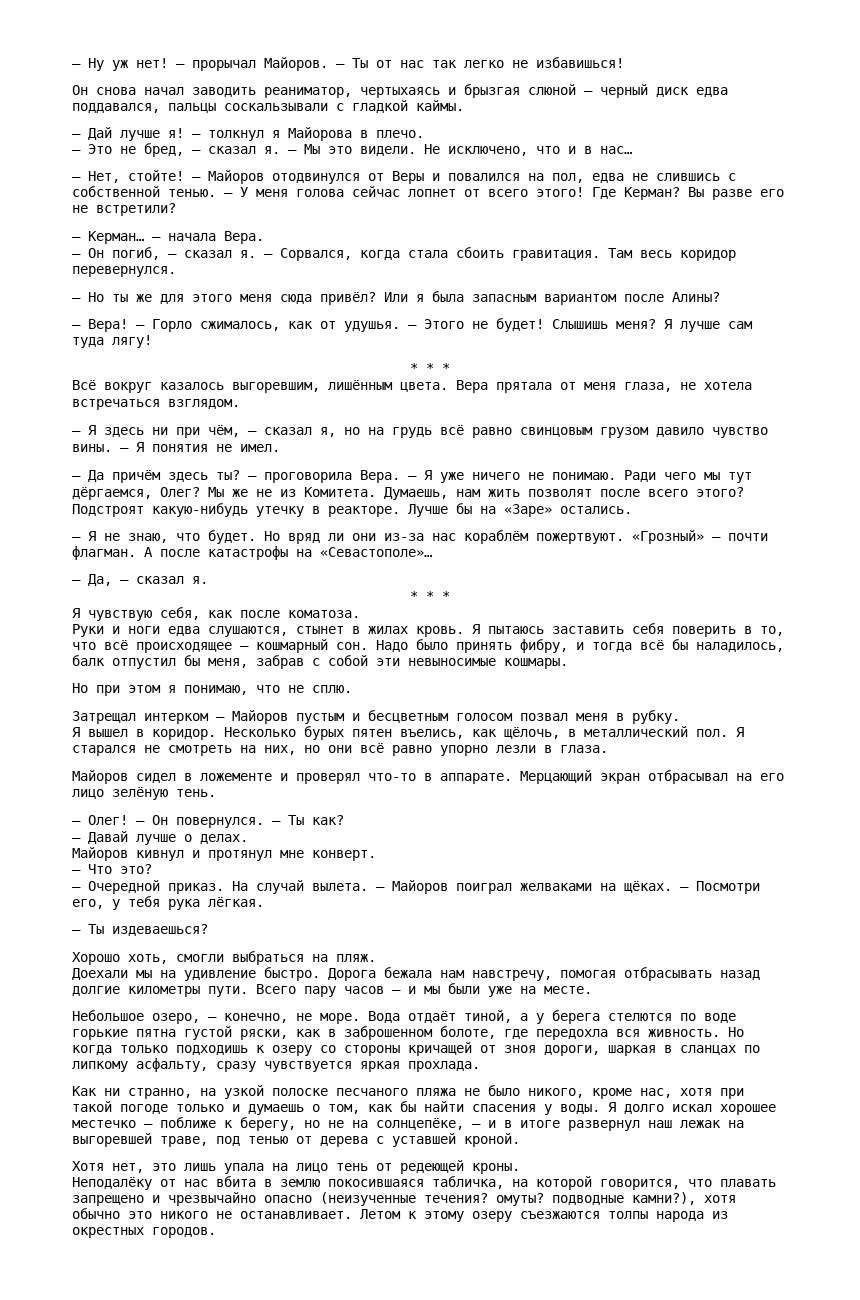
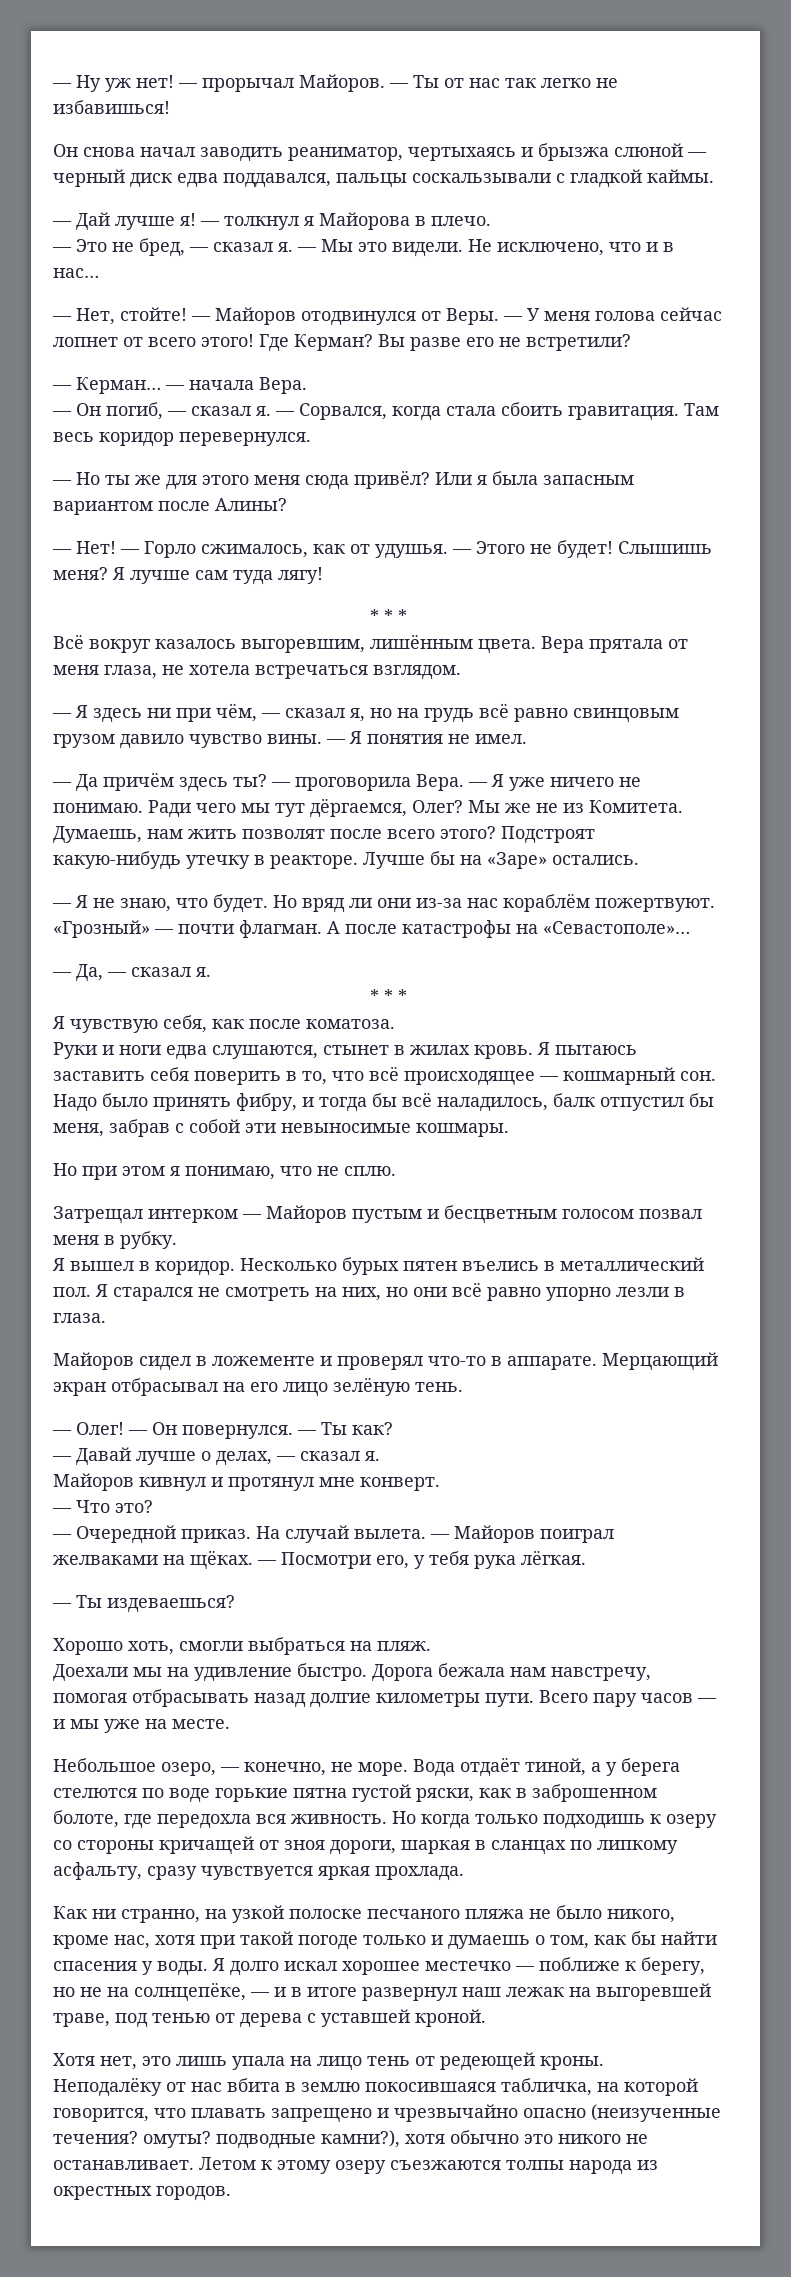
[464,84,520,98] брызгая -> [538,143,609,161] брызжа
[392,171,736,184] [72,186,216,197] Веры и повалился на пол, едва не слившись с собственной тенью. -> [446,308,499,325] Веры.
[88,319,128,332] Вера! -> [76,541,116,554] Нет!
[640,639,688,650] всё бы -> [372,1092,432,1107] бы всё
[400,727,560,739] въелись, как щёлочь, -> [462,1261,539,1271] въелись
[200,834,248,844] делах. -> [216,1451,380,1466] делах, — сказал я.
[448,983,480,994] были -> (99, 1724) none

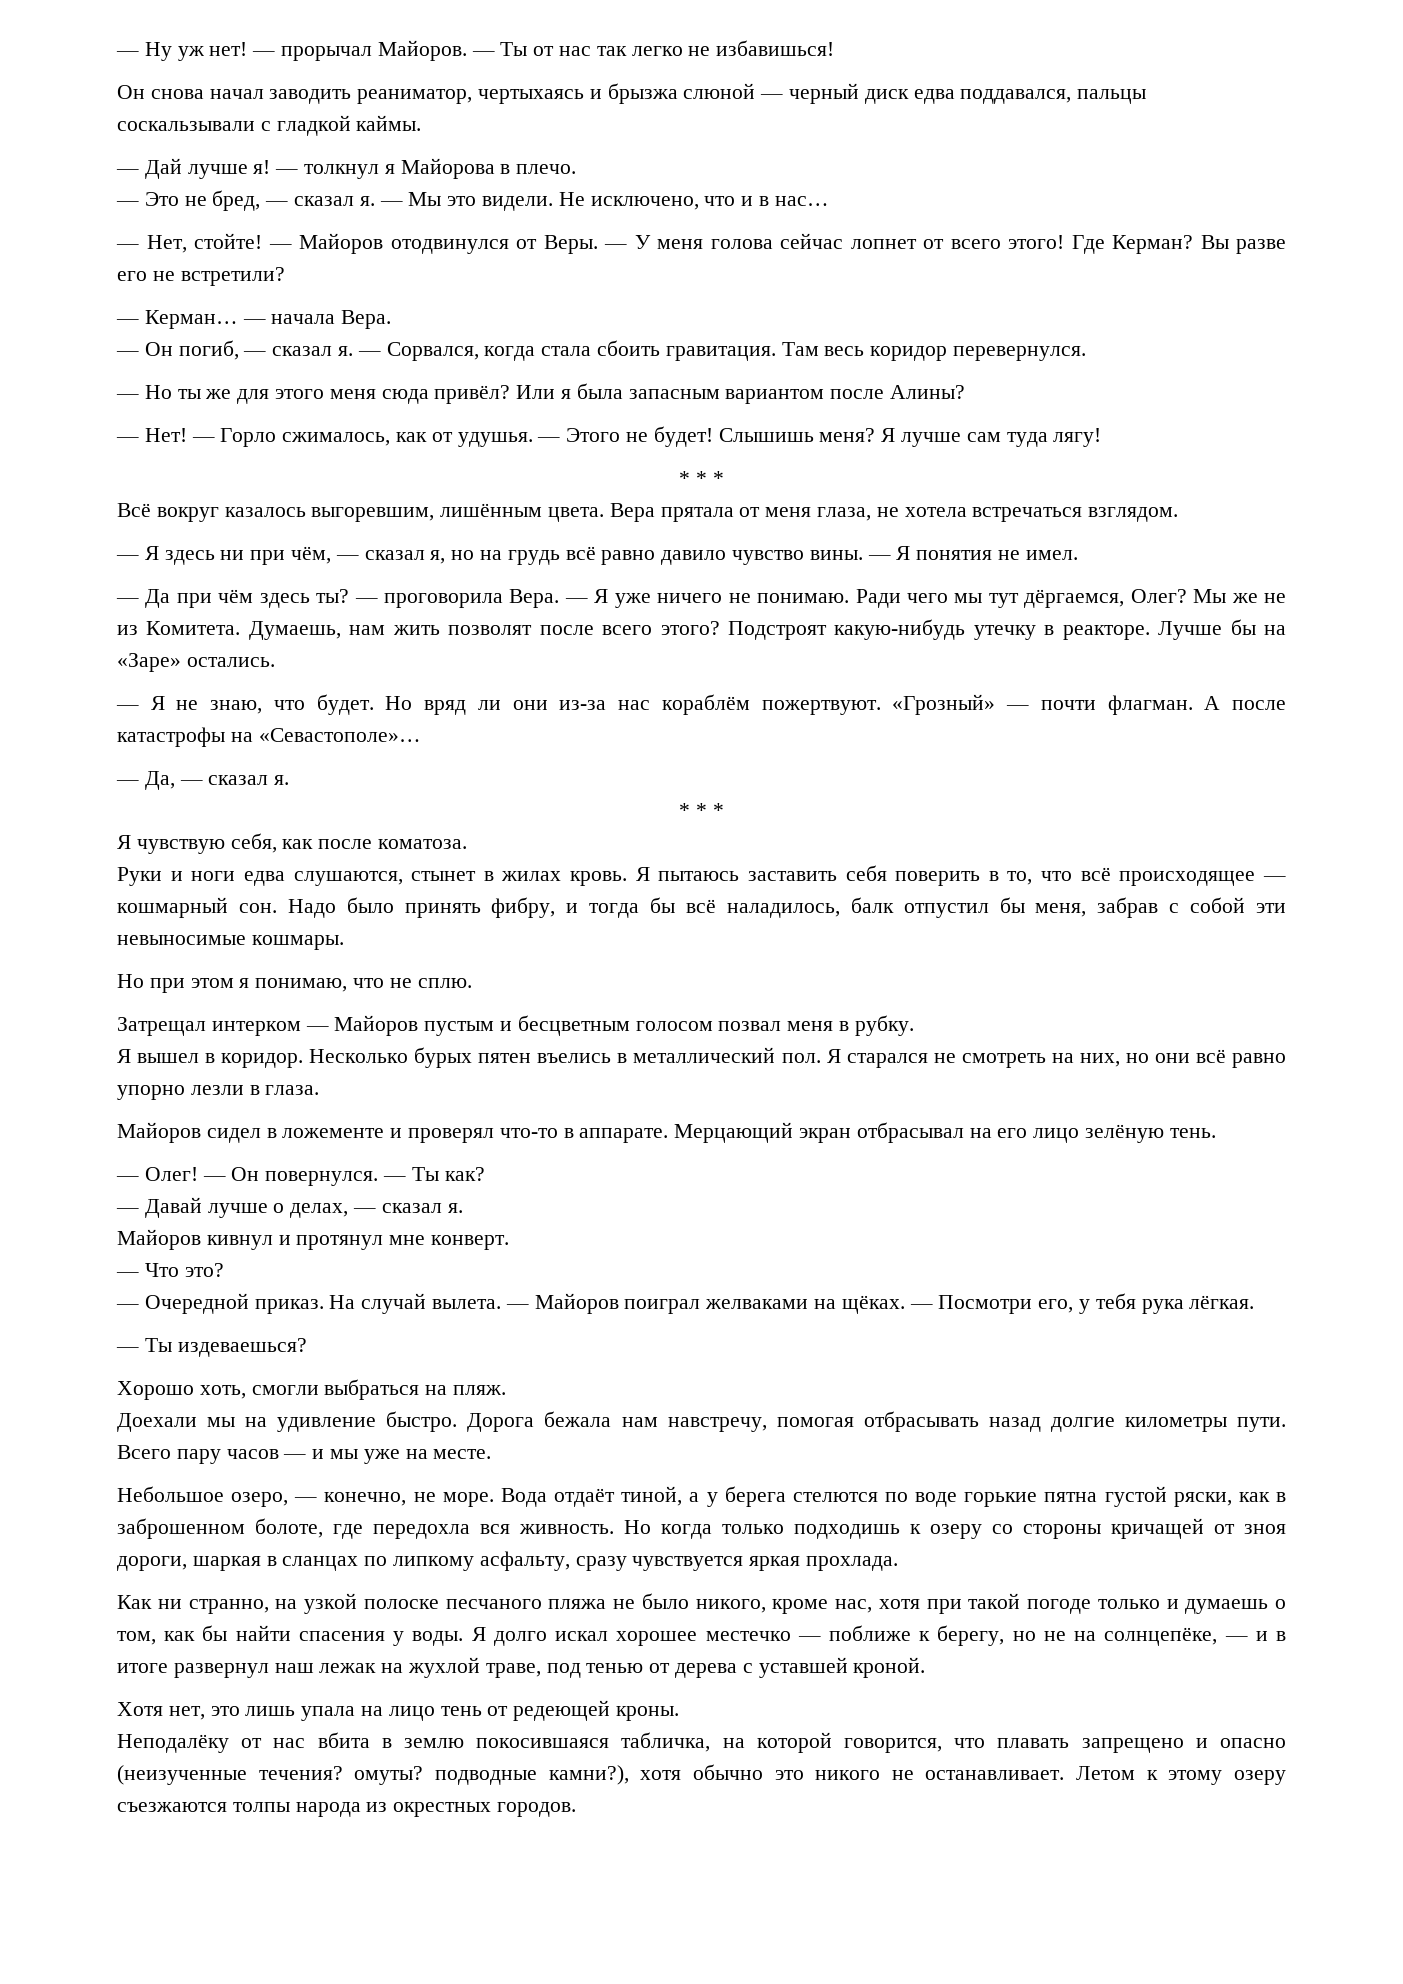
[573,708,679,723] [53,734,115,748] свинцовым грузом -> (656, 557) none
[103,772,174,791] причём -> [176,589,254,608] при чём
[596,1983,711,2001] выгоревшей -> [408,1657,481,1678] жухлой
[394,2104,518,2122] чрезвычайно -> (1208, 1743) none

